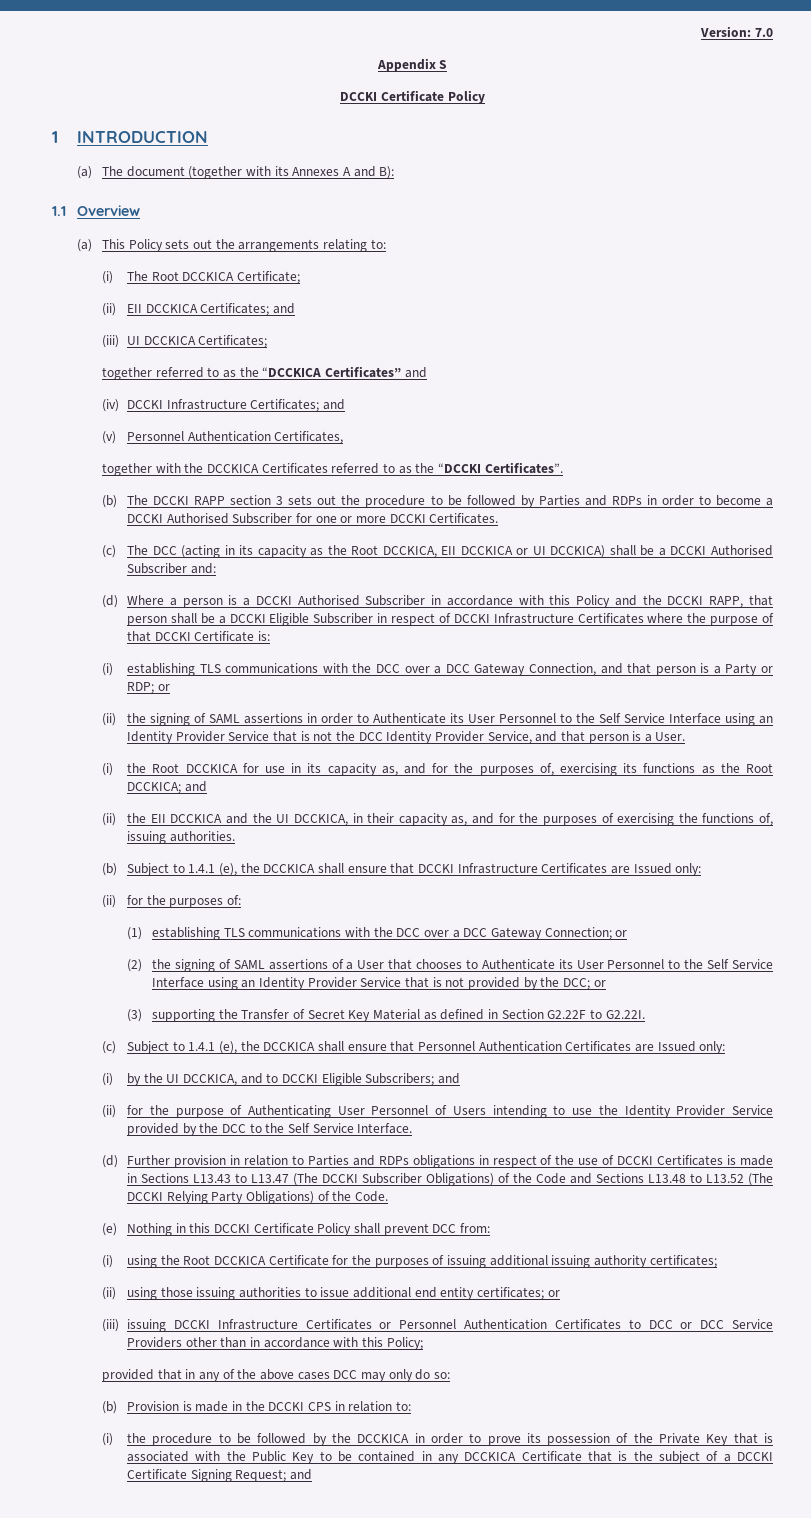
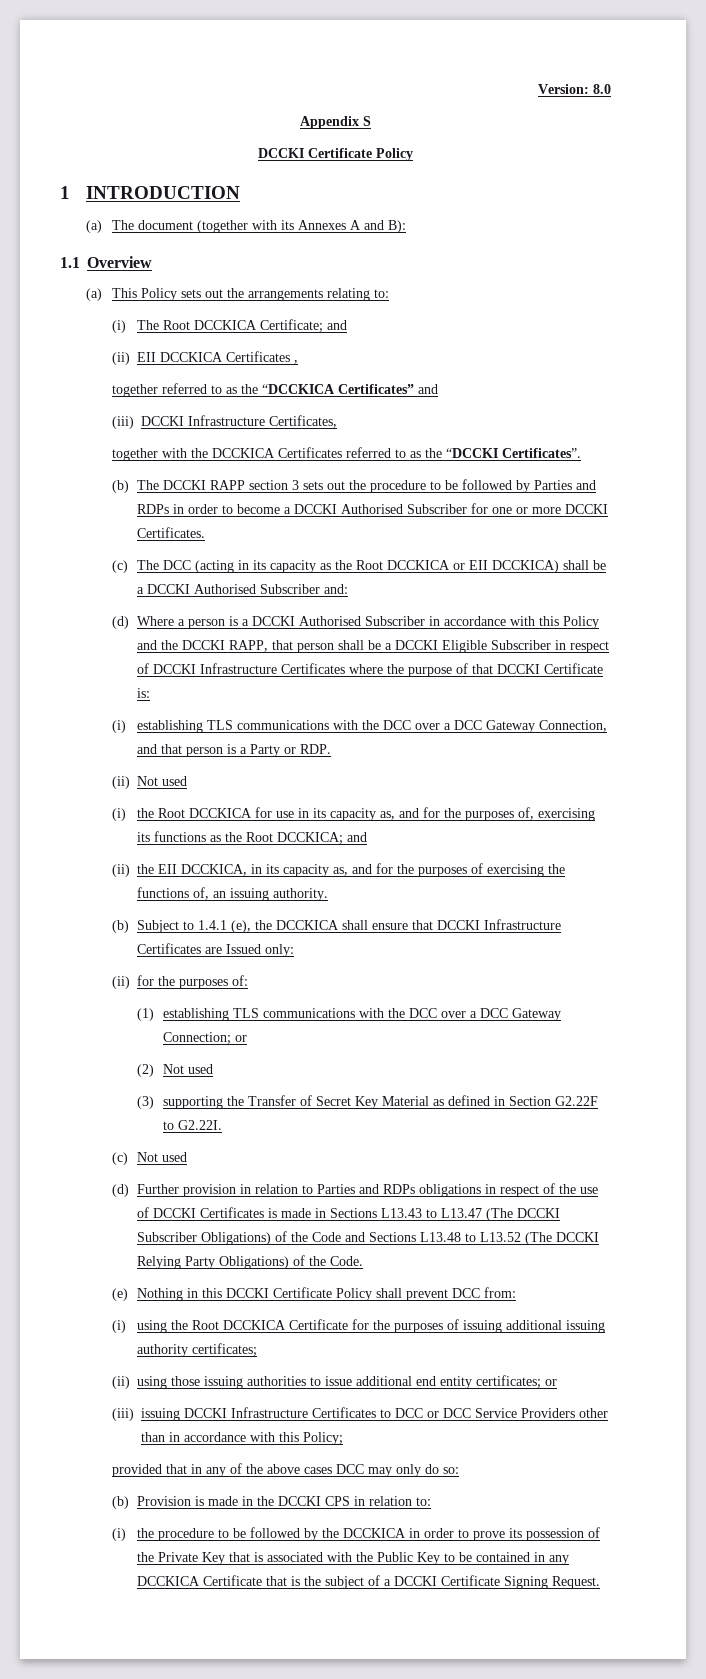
[755,28,773,37] 7.0 -> [593,84,611,94] 8.0
(301, 277) none -> [327,320,348,330] and
[200,303,296,316] [102,335,268,348] Certificates; and // (iii) UI DCCKICA Certificates; -> [226,351,299,364] Certificates ,
[102,399,346,412] [102,431,271,444] (iv) DCCKI Infrastructure Certificates; and // (v) Personnel Authentication -> [111,415,265,429] (iii) DCCKI Infrastructure
[382,546,457,558] DCCKICA, EII -> (384, 565) none
[532,546,546,555] UI -> [469,560,489,570] EII
[127,682,170,694] [102,713,773,726] [127,731,686,744] RDP; or // (ii) the signing of SAML assertions in order to Authenticate its User Personnel to the Self Service Interface using an Identity Provider Service that is not the DCC Identity Provider Service, and that person is a User. -> [300,744,332,754] [111,776,188,789] RDP. // (ii) Not used
[170,813,290,824] DCCKICA and the UI -> (178, 869) none
[367,813,395,823] their -> [266,864,280,874] its
[127,831,235,844] issuing authorities. -> [213,888,329,901] an issuing authority.
[152,959,774,972] [152,977,606,990] the signing of SAML assertions of a User that chooses to Authenticate its User Personnel to the Self Service Interface using an Identity Provider Service that is not provided by the DCC; or -> [163,1064,214,1074] Not used
[127,1041,726,1054] [102,1073,460,1086] [102,1105,774,1118] [127,1123,413,1136] Subject to 1.4.1 (e), the DCCKICA shall ensure that Personnel Authentication Certificates are Issued only: // (i) by the UI DCCKICA, and to DCCKI Eligible Subscribers; and // (ii) for the purpose of Authenticating User Personnel of Users intending to use the Identity Provider Service provided by the DCC to the Self Service Interface. -> [137,1152,188,1162] Not used
[379,1319,621,1330] or Personnel Authentication Certificates -> (376, 1412) none
[235,1469,313,1482] Request; and -> [552,1576,601,1589] Request.

